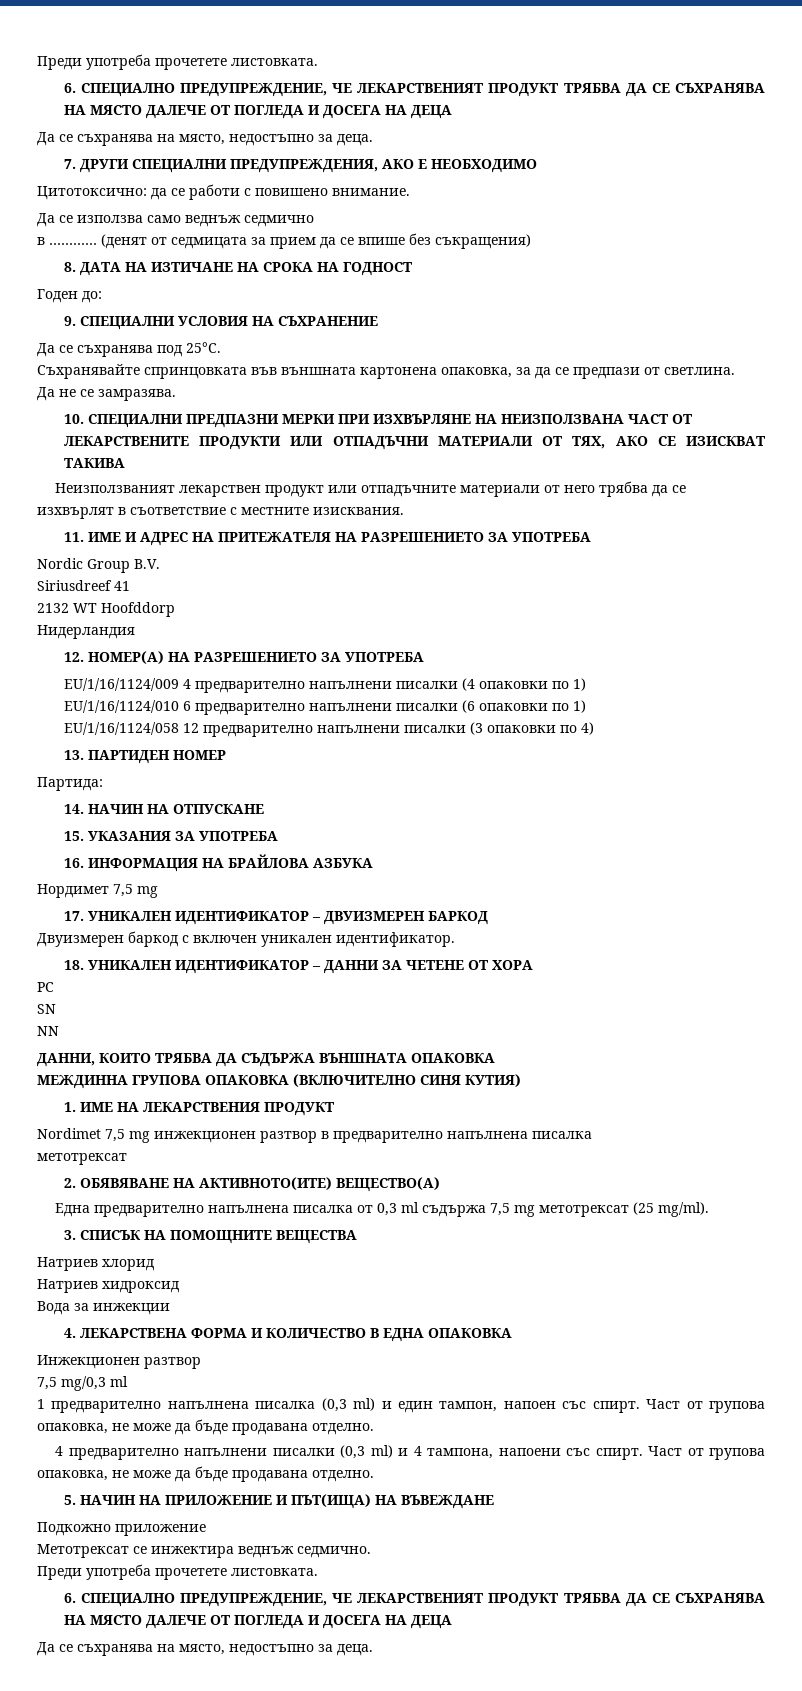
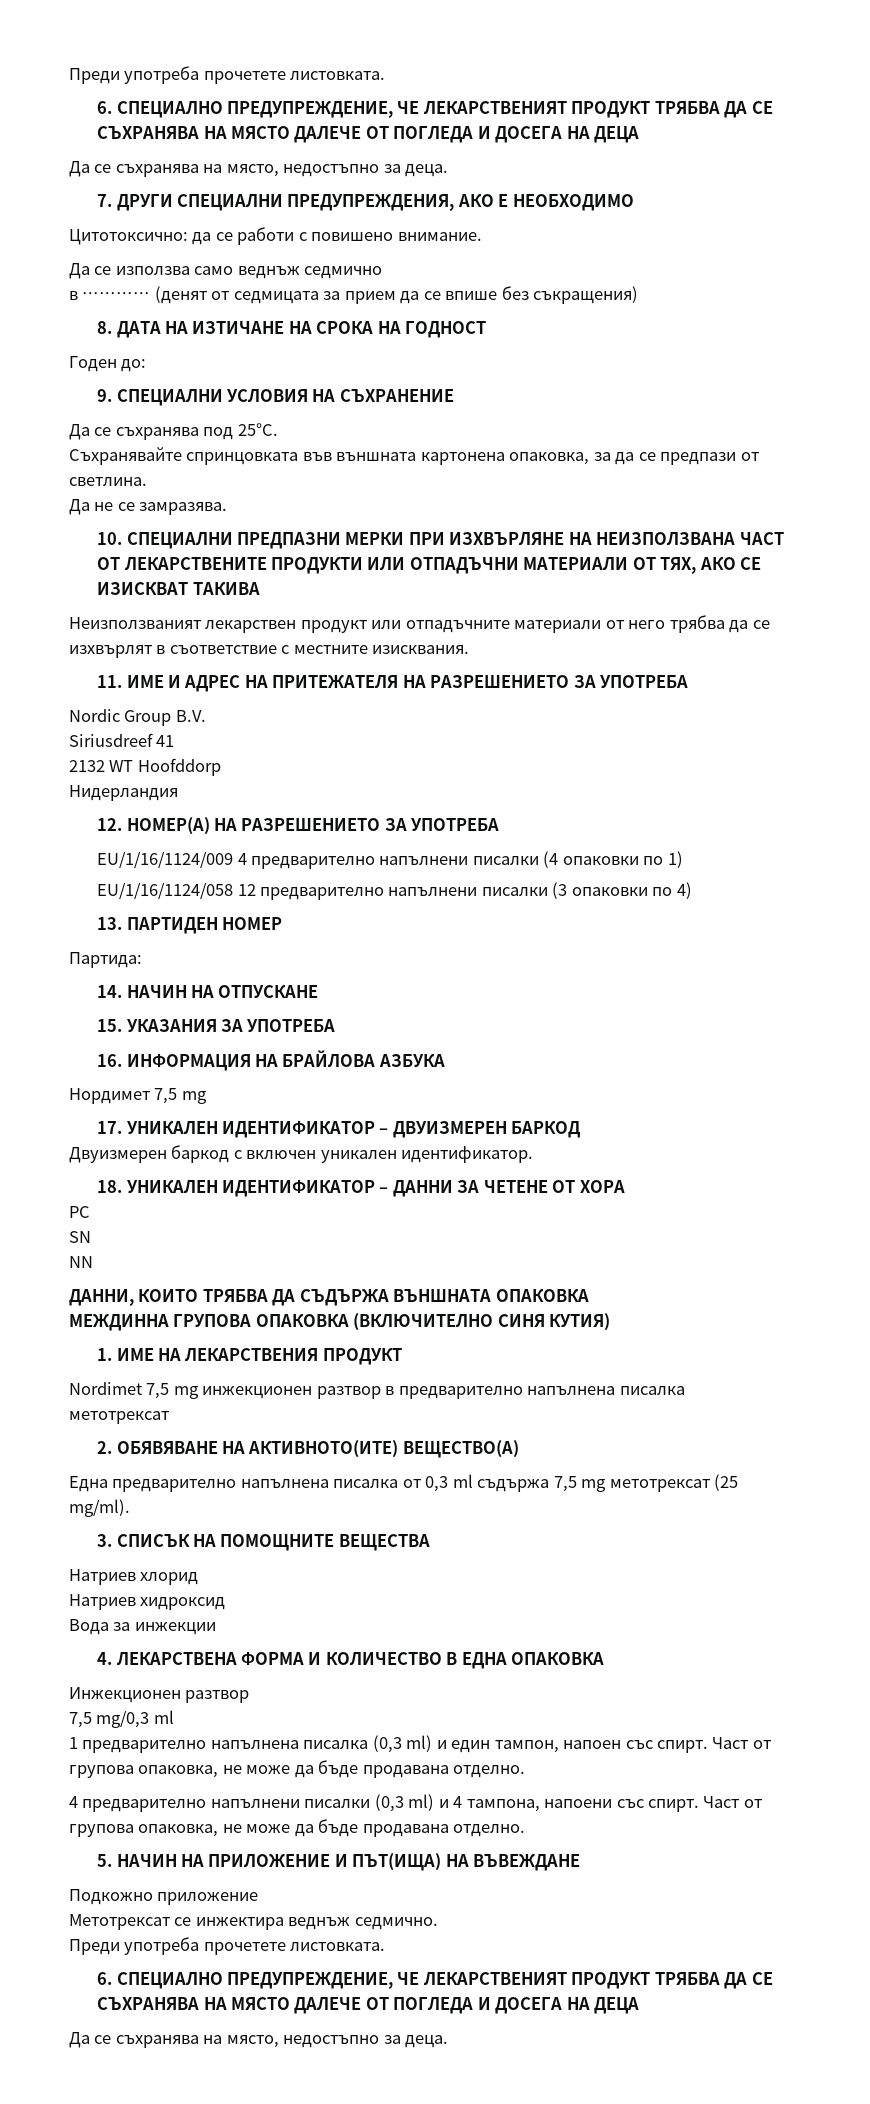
[63,700,586,715] // EU/1/16/1124/010 6 предварително напълнени писалки (6 опаковки по 1) -> (683, 859) none

